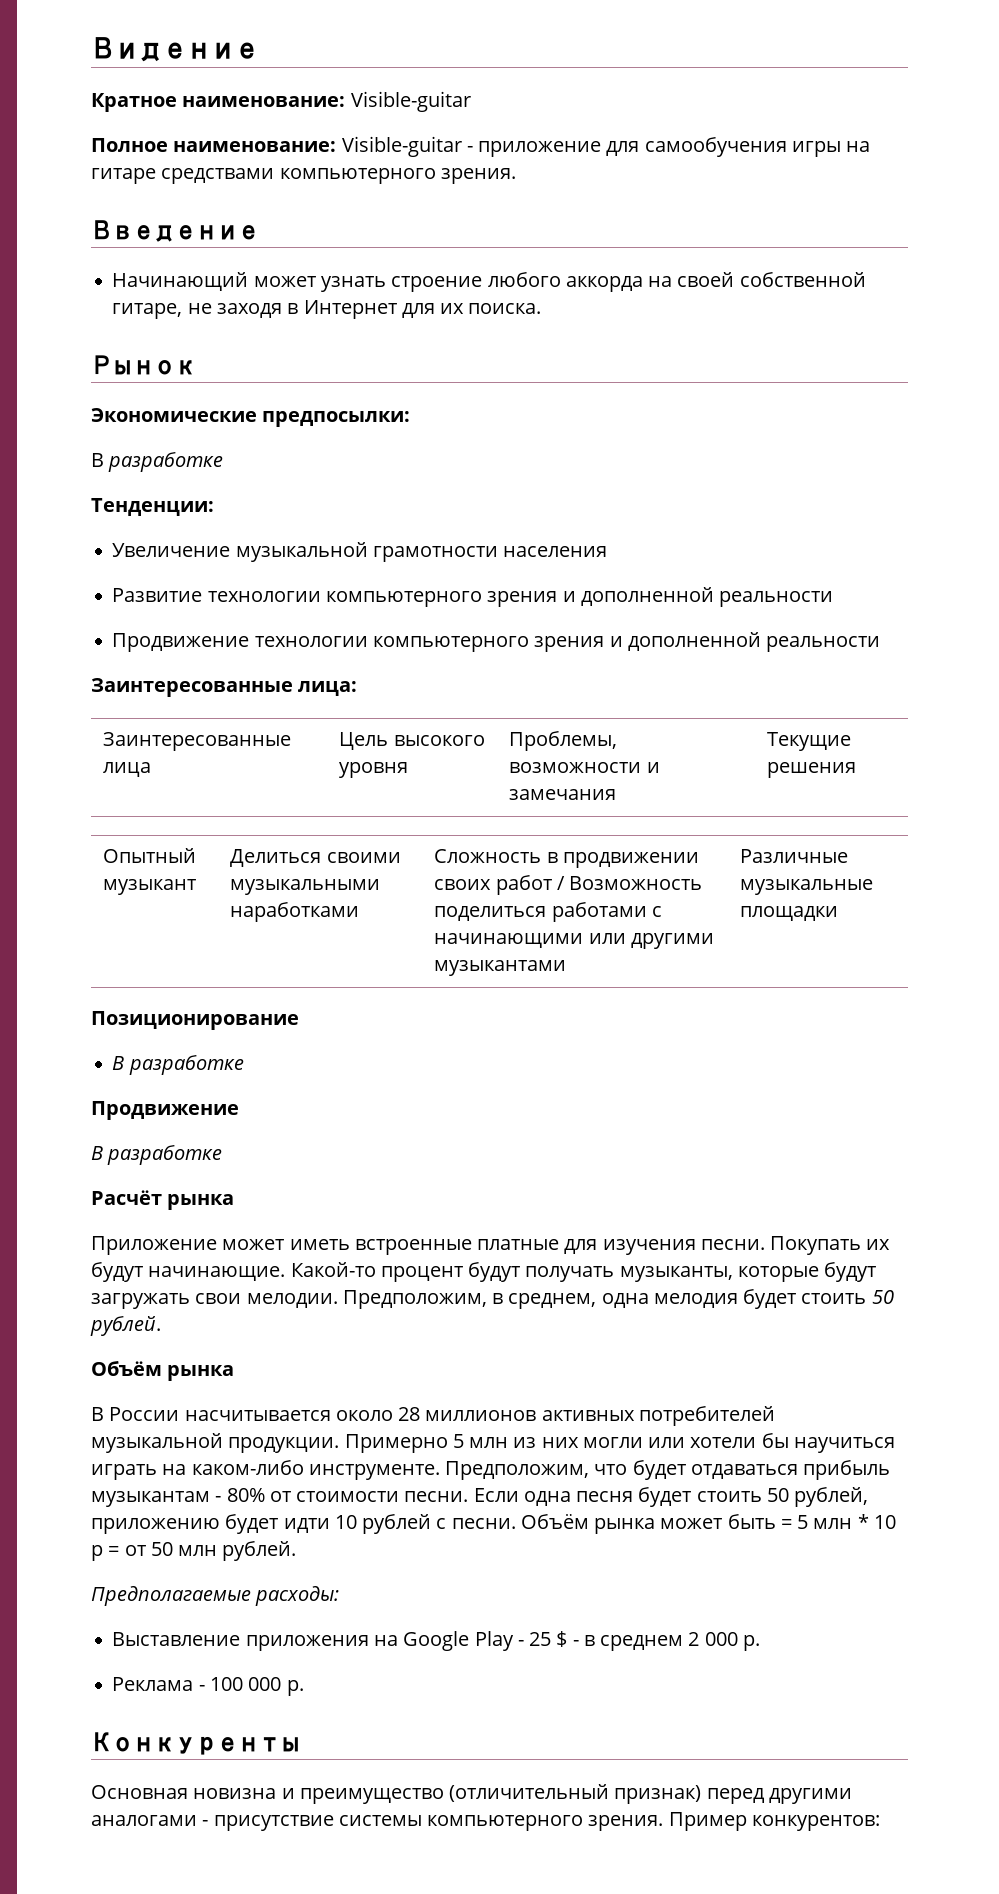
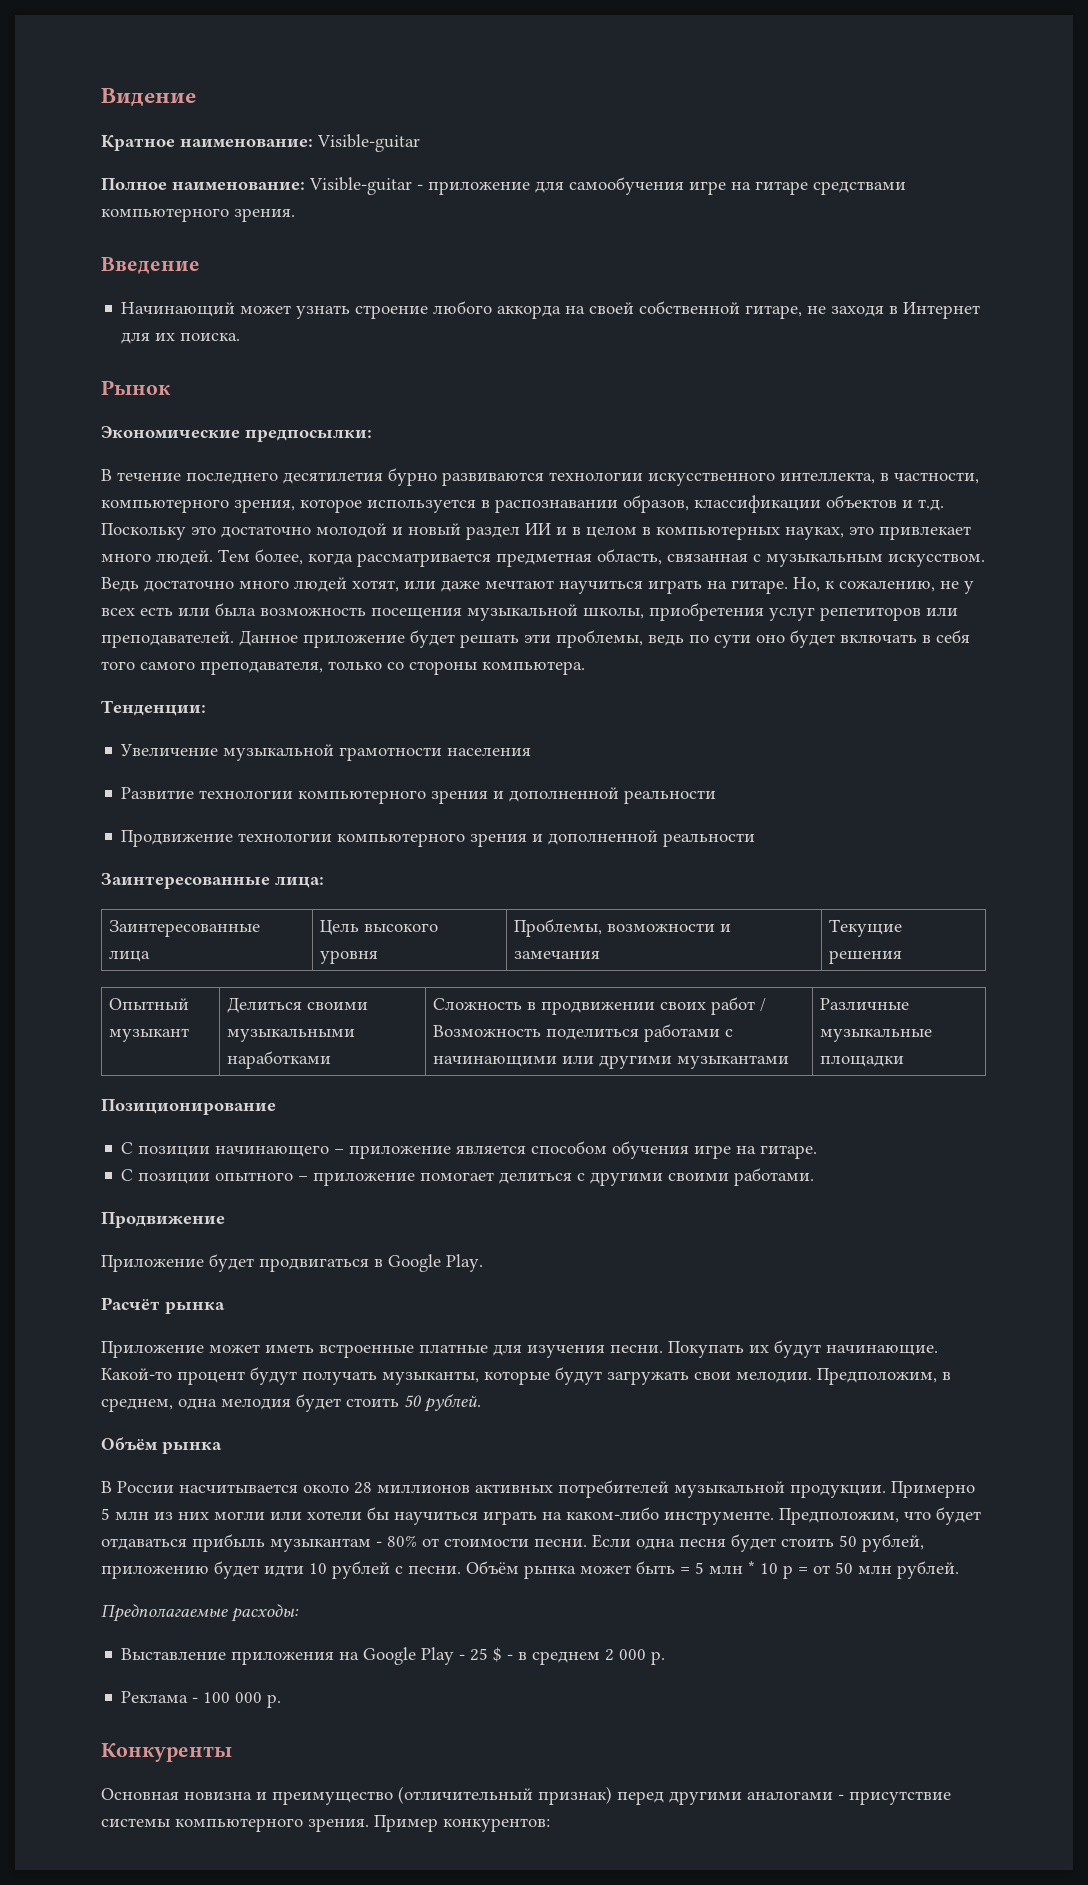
[791,141,841,157] игры -> [689,181,726,195] игре
[108,452,224,472] разработке -> [117,468,979,486] [101,495,944,513] [101,523,971,540] [101,549,985,567] [101,577,974,594] [101,603,958,621] [101,630,970,648] [101,661,585,675] течение последнего десятилетия бурно развиваются технологии искусственного интеллекта, в частности, компьютерного зрения, которое используется в распознавании образов, классификации объектов и т.д. Поскольку это достаточно молодой и новый раздел ИИ и в целом в компьютерных науках, это привлекает много людей. Тем более, когда рассматривается предметная область, связанная с музыкальным искусством. Ведь достаточно много людей хотят, или даже мечтают научиться играть на гитаре. Но, к сожалению, не у всех есть или была возможность посещения музыкальной школы, приобретения услуг репетиторов или преподавателей. Данное приложение будет решать эти проблемы, ведь по сути оно будет включать в себя того самого преподавателя, только со стороны компьютера.
[112,1055,244,1075] [91,1101,239,1120] [91,1145,223,1165] В разработке // Продвижение // В разработке -> [121,1141,818,1159] [121,1168,815,1186] [101,1212,225,1228] [101,1254,483,1272] С позиции начинающего – приложение является способом обучения игре на гитаре. // С позиции опытного – приложение помогает делиться с другими своими работами. // Продвижение // Приложение будет продвигаться в Google Play.

